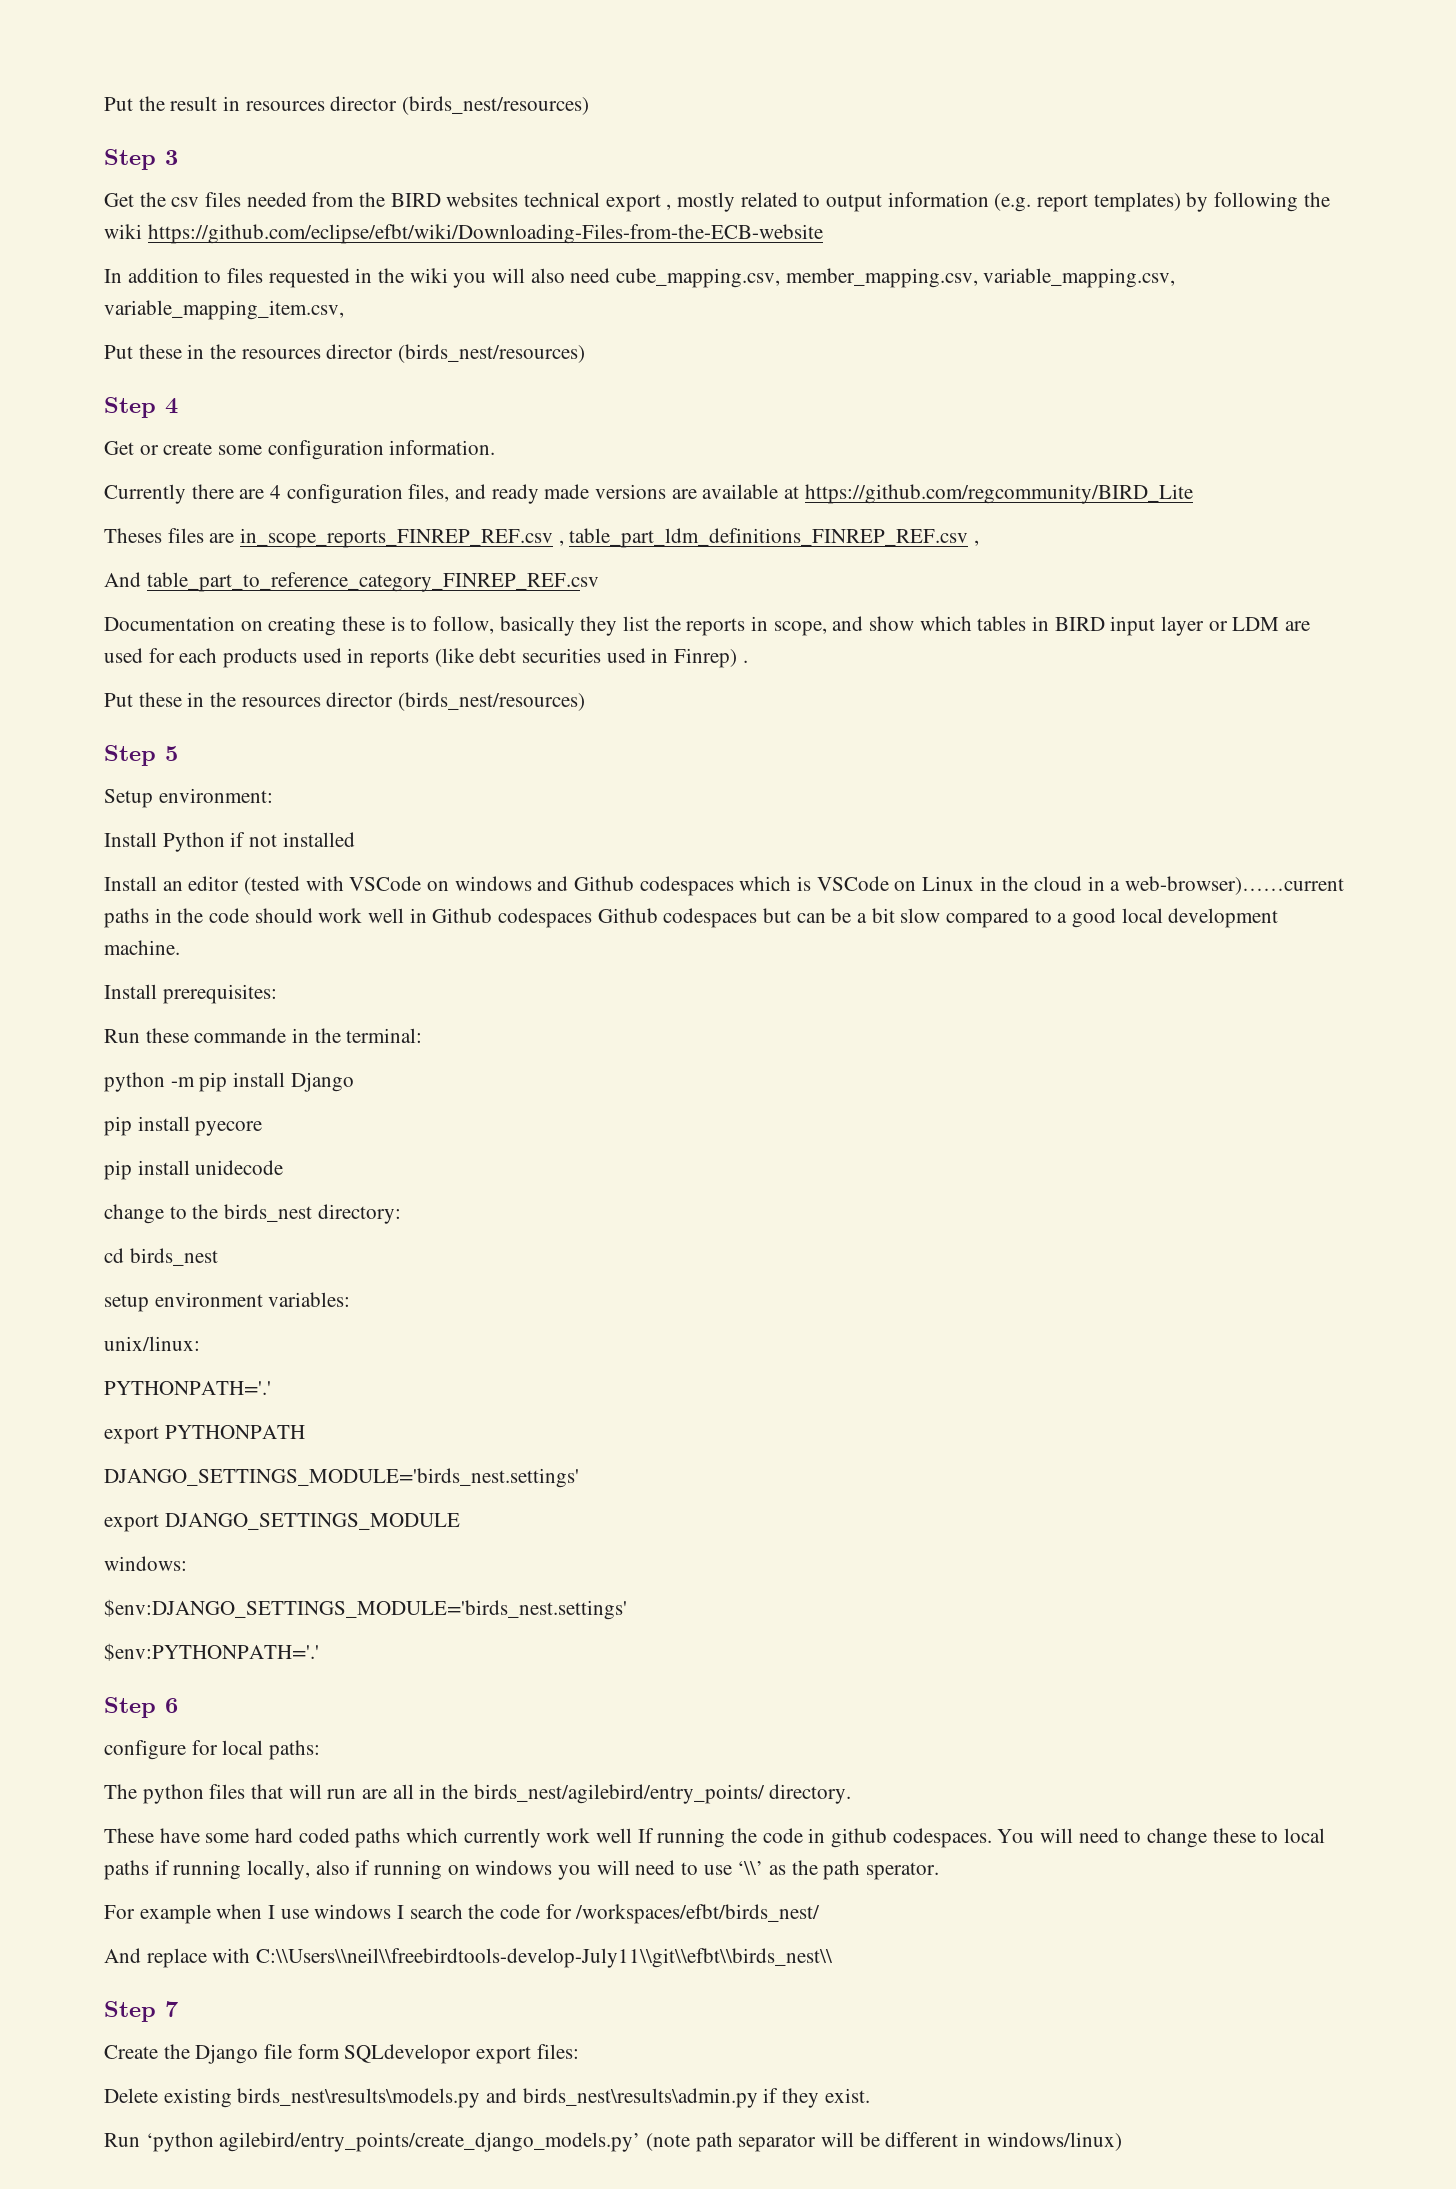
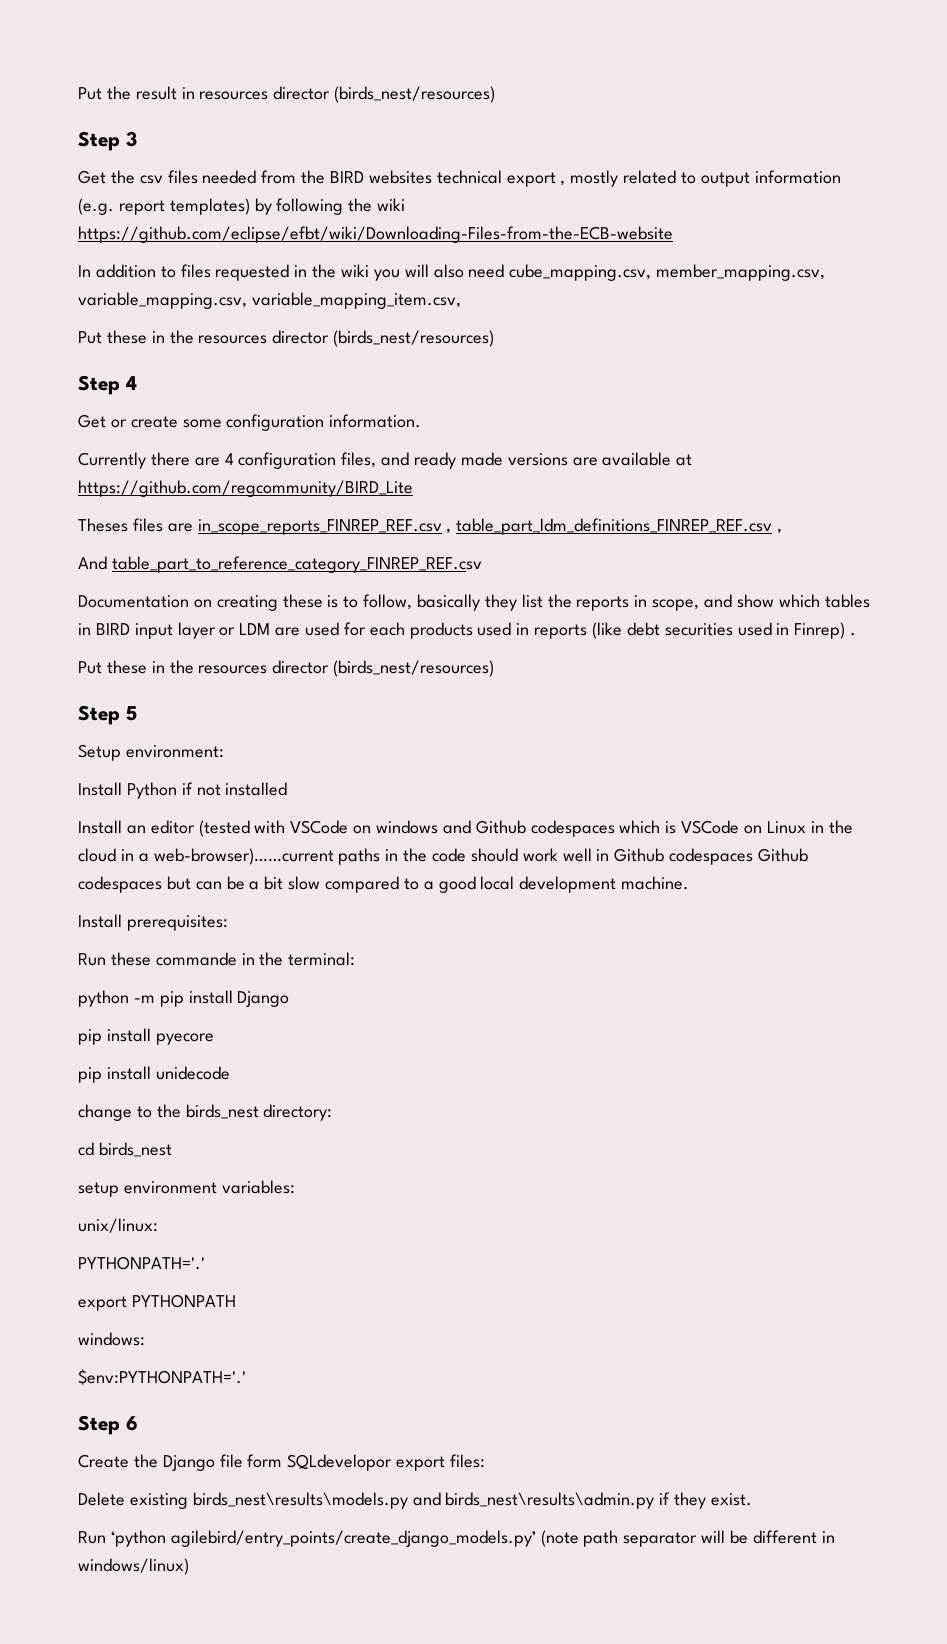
[104,1468,579,1488] [104,1513,460,1532] // DJANGO_SETTINGS_MODULE='birds_nest.settings' // export DJANGO_SETTINGS_MODULE -> (236, 1301) none
[104,1599,627,1620] // $env:DJANGO_SETTINGS_MODULE='birds_nest.settings' -> (145, 1339) none
[104,1740,321,1760] [104,1784,852,1804] [104,1828,1326,1848] [104,1860,940,1880] [104,1904,821,1924] [104,1948,834,1968] [104,2001,178,2022] // configure for local paths: // The python files that will run are all in the birds_nest/agilebird/entry_points/ directory. // These have some hard coded paths which currently work well If running the code in github codespaces. You will need to change these to local paths if running locally, also if running on windows you will need to use ‘\\’ as the path sperator. // For example when I use windows I search the code for /workspaces/efbt/birds_nest/ // And replace with C:\\Users\\neil\\freebirdtools-develop-July11\\git\\efbt\\birds_nest\\ // Step 7 -> (138, 1423) none

